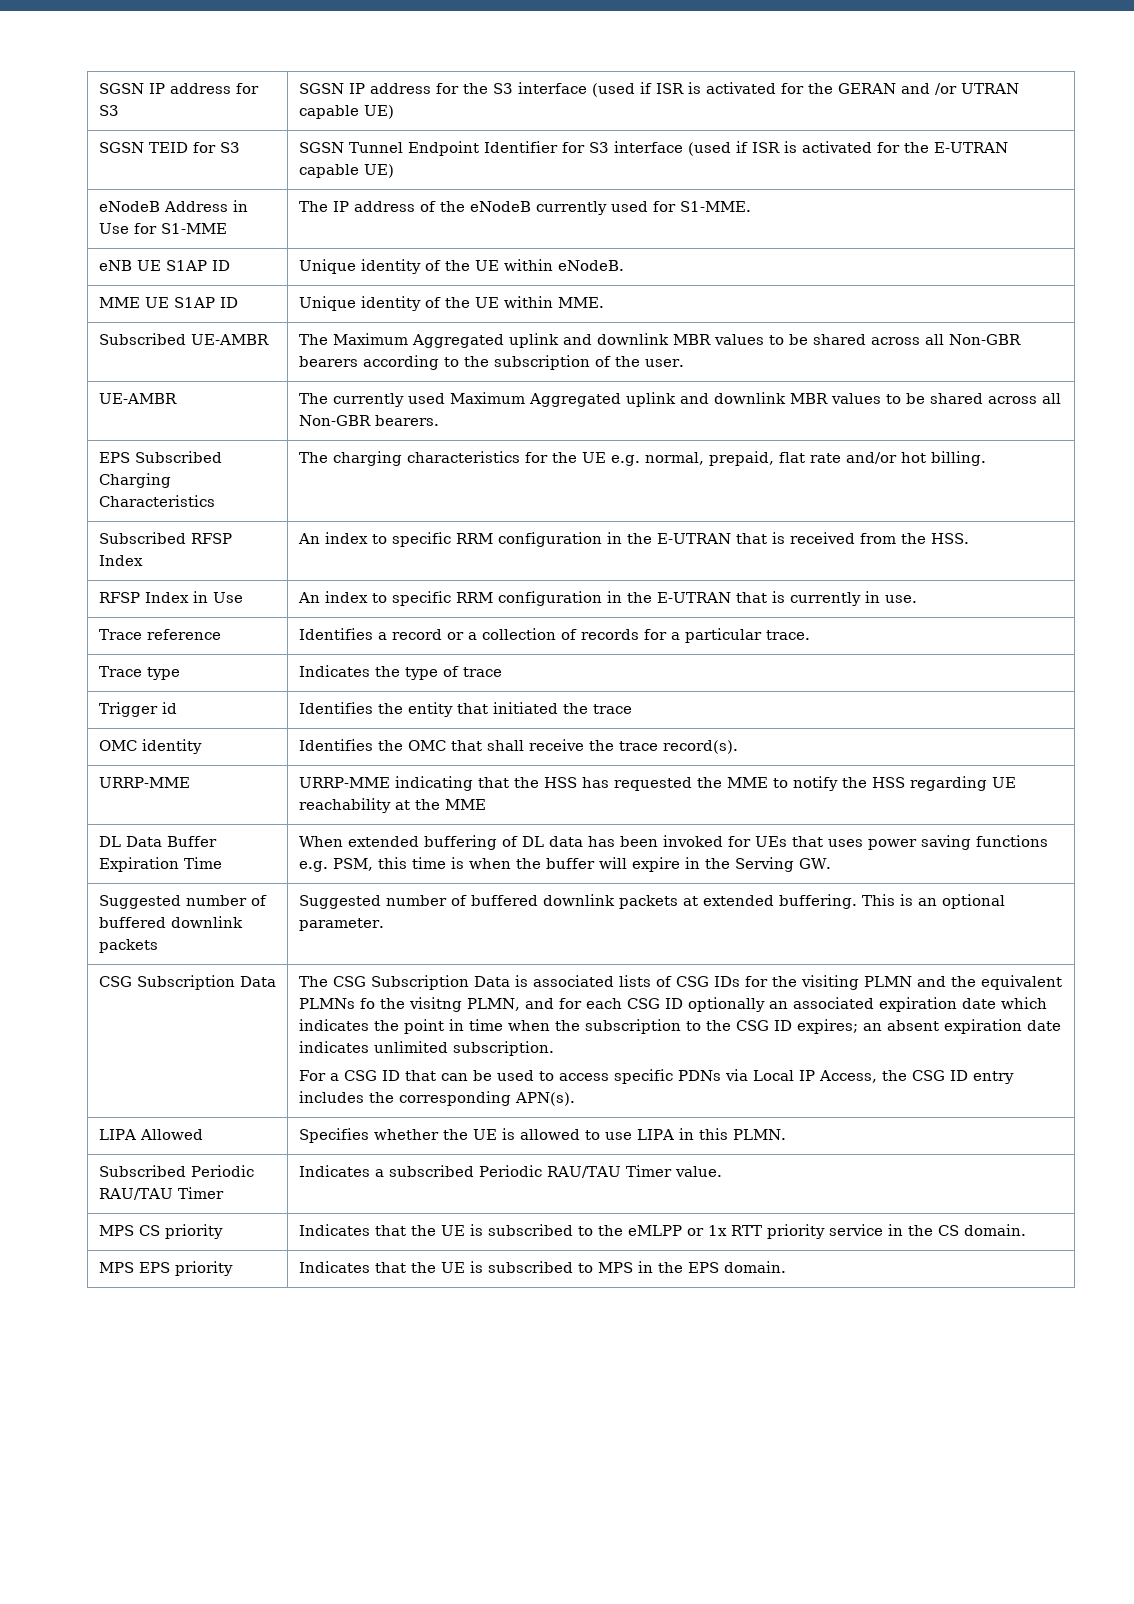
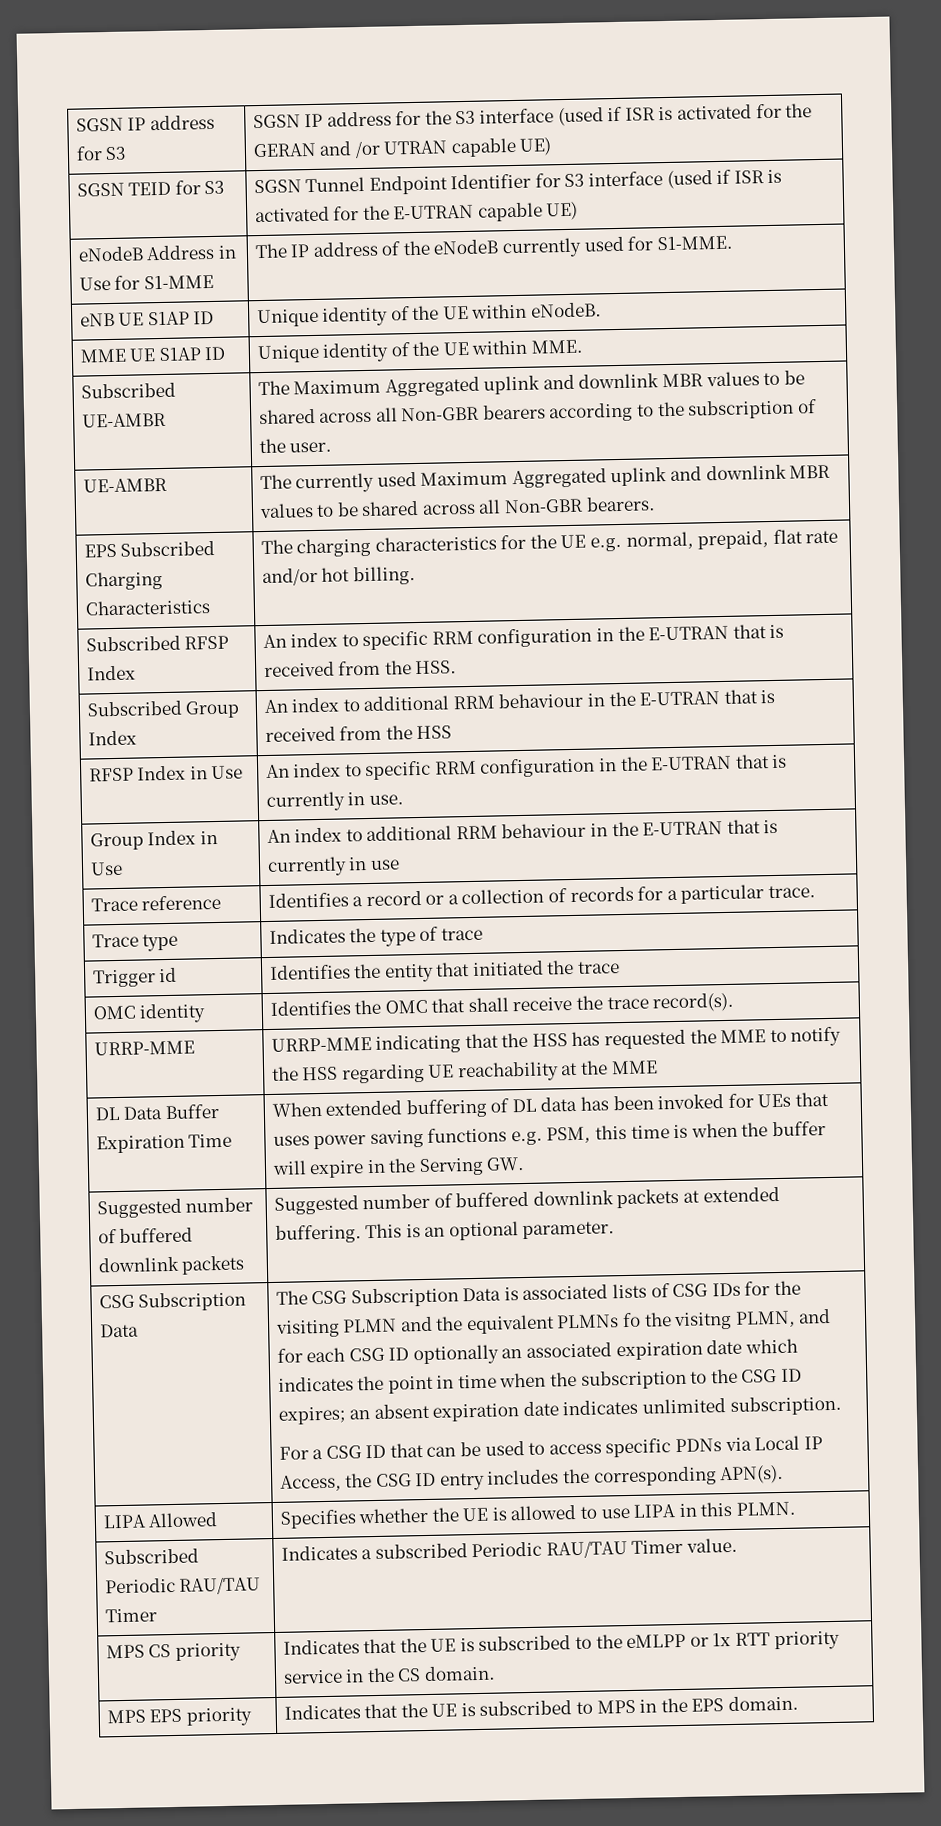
(969, 538) none -> [86,700,241,719] [87,730,137,746] [263,689,776,714] [264,725,453,743] // Subscribed Group Index | An index to additional RRM behaviour in the E-UTRAN that is received from the HSS
(917, 599) none -> [89,830,218,851] [89,861,123,876] [266,819,779,844] [266,856,400,878] // Group Index in Use | An index to additional RRM behaviour in the E-UTRAN that is currently in use

